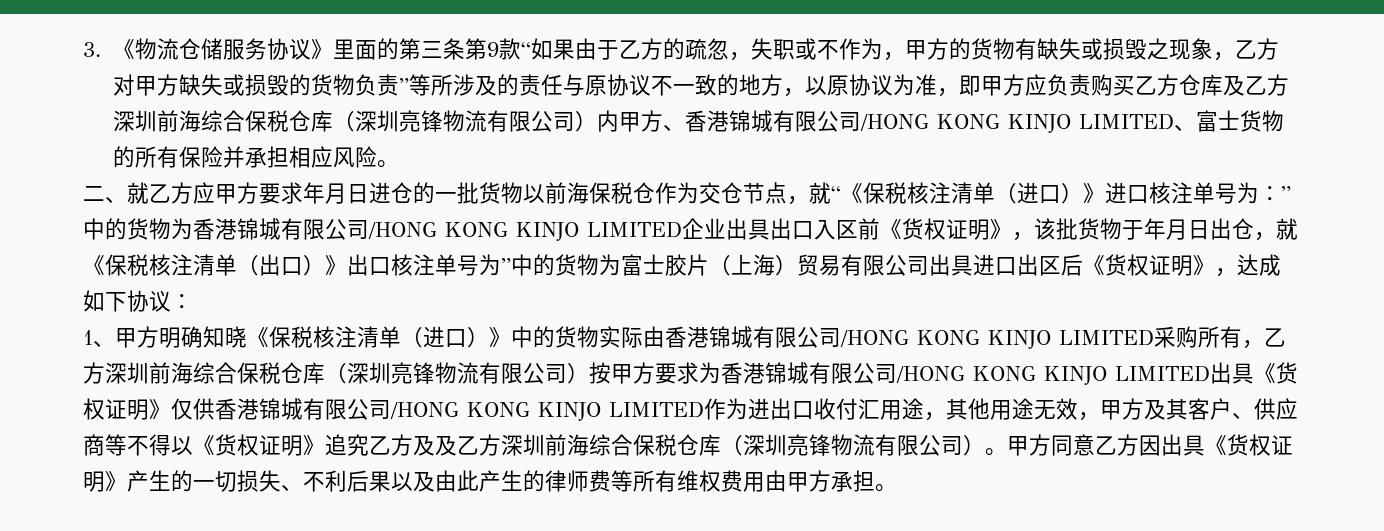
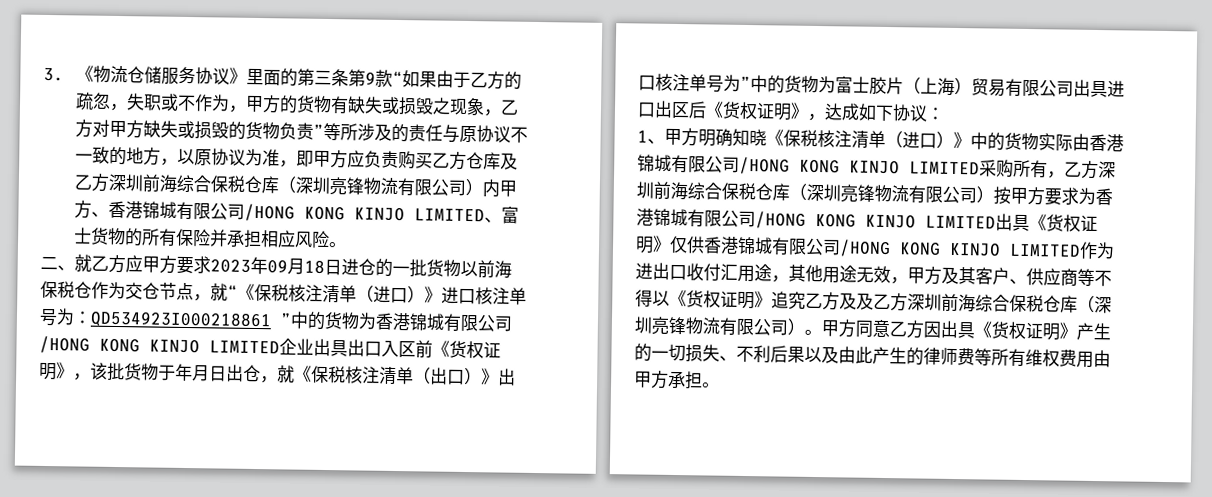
[303,182,347,204] 年月 -> [210,256,325,275] 2023年09月18
(1281, 193) none -> [90,310,272,329] QD534923I000218861

